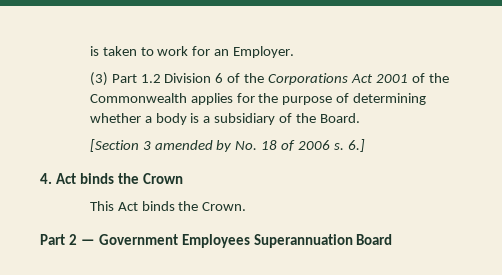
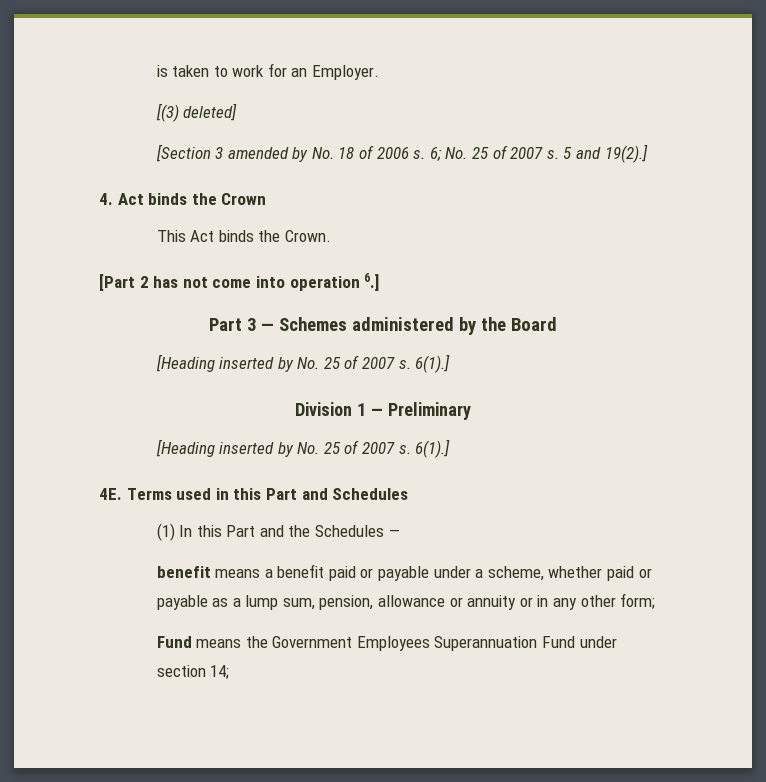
[89,72,449,86] [89,93,427,105] [89,113,361,125] (3) Part 1.2 Division 6 of the Corporations Act 2001 of the Commonwealth applies for the purpose of determining whether a body is a subsidiary of the Board. -> [155,103,238,122] [(3) deleted]
[347,139,365,152] 6.] -> [429,144,648,163] 6; No. 25 of 2007 s. 5 and 19(2).]
[40,234,393,248] Part 2 — Government Employees Superannuation Board -> [99,273,380,291] [209,317,557,335] [155,354,451,373] [295,402,471,420] [155,439,451,458] [99,488,409,500] [156,523,400,541] [156,564,652,581] [156,593,656,610] [156,636,617,651] [156,665,230,679] [Part 2 has not come into operation 6.] // Part 3 — Schemes administered by the Board // [Heading inserted by No. 25 of 2007 s. 6(1).] // Division 1 — Preliminary // [Heading inserted by No. 25 of 2007 s. 6(1).] // 4E. Terms used in this Part and Schedules // (1) In this Part and the Schedules — // benefit means a benefit paid or payable under a scheme, whether paid or payable as a lump sum, pension, allowance or annuity or in any other form; // Fund means the Government Employees Superannuation Fund under section 14;

